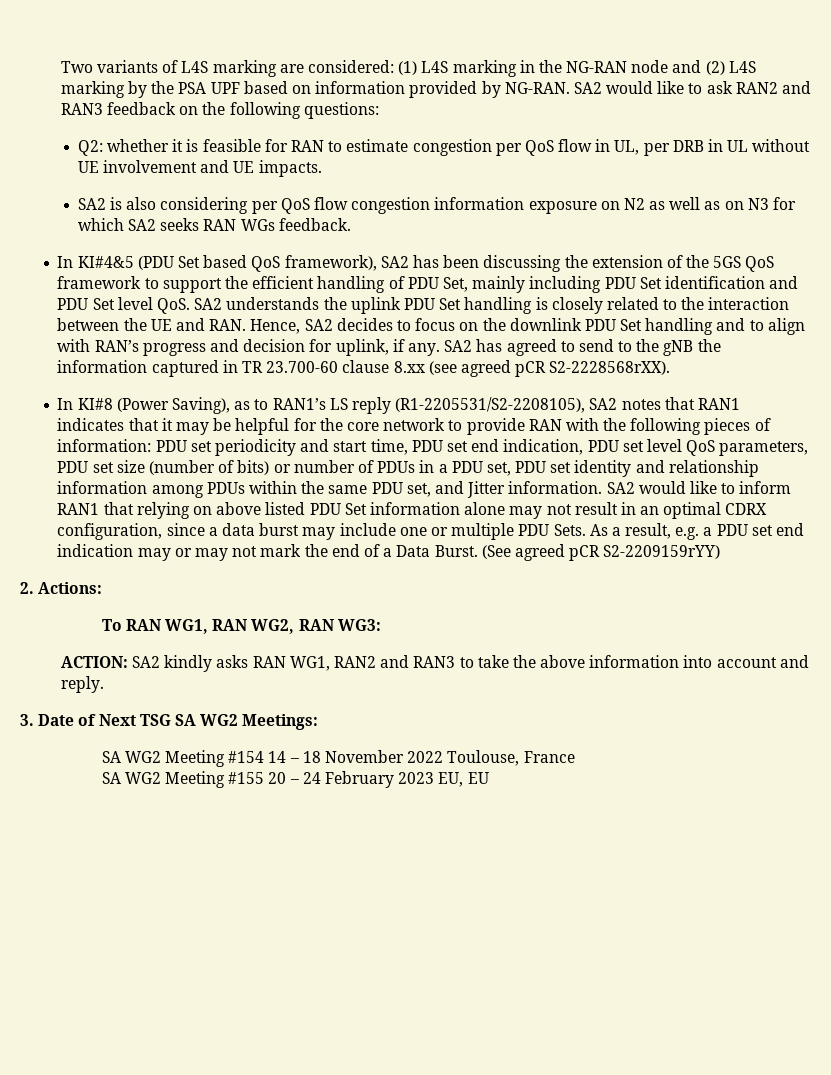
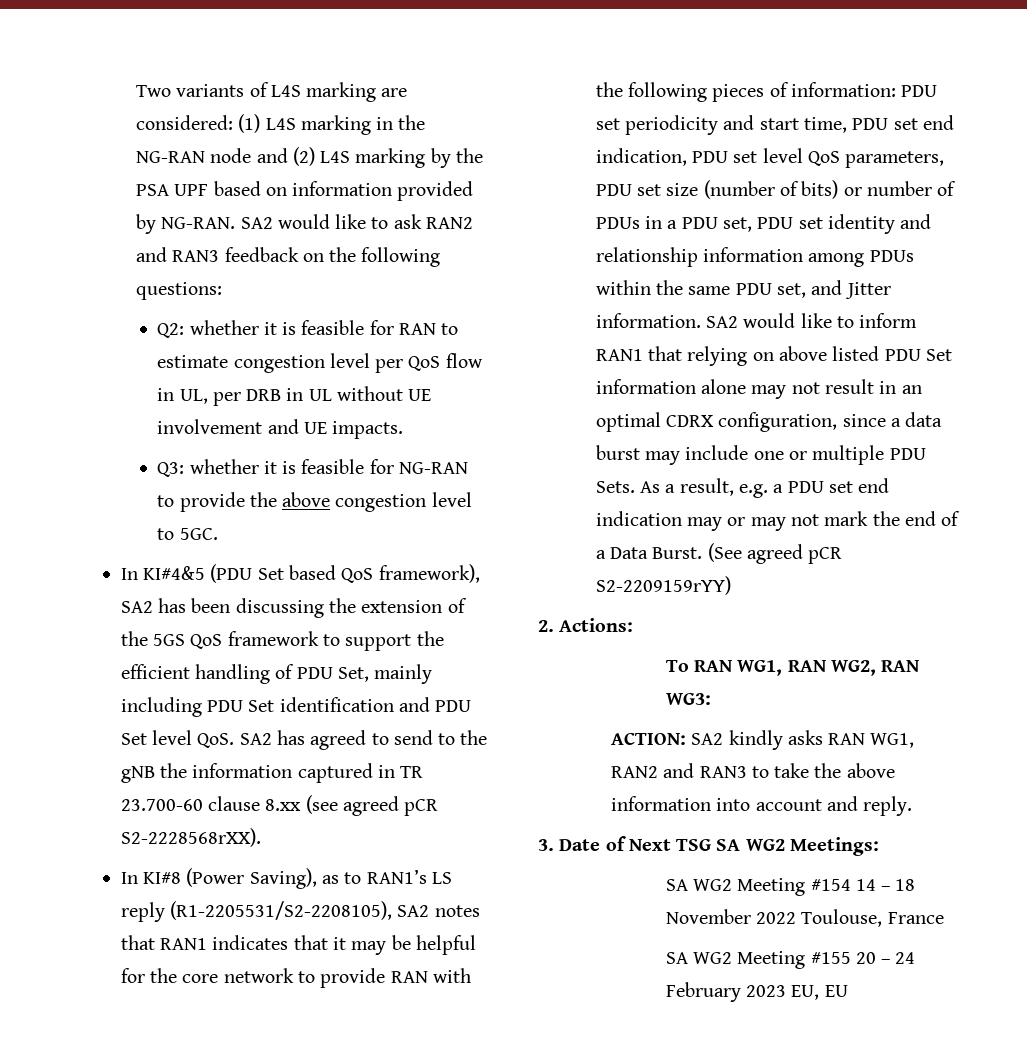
(492, 147) none -> [329,353,370,368] level
[77,197,797,214] [77,218,351,231] SA2 is also considering per QoS flow congestion information exposure on N2 as well as on N3 for which SA2 seeks RAN WGs feedback. -> [157,459,469,477] [157,492,472,512] [157,528,218,540] Q3: whether it is feasible for NG-RAN to provide the above congestion level to 5GC.
[226,297,790,314] [57,318,805,335] [57,339,473,356] understands the uplink PDU Set handling is closely related to the interaction between the UE and RAN. Hence, SA2 decides to focus on the downlink PDU Set handling and to align with RAN’s progress and decision for uplink, if any. SA2 -> (272, 739) none

